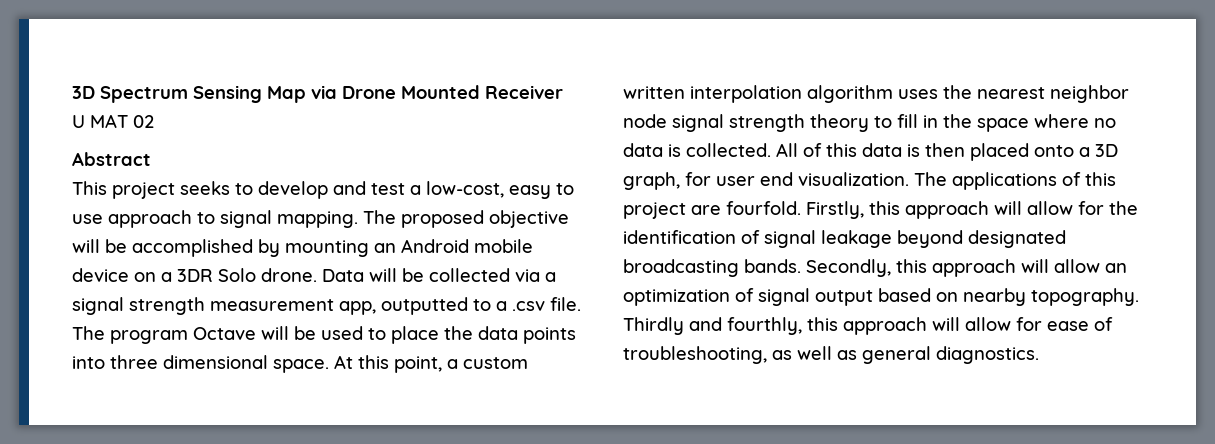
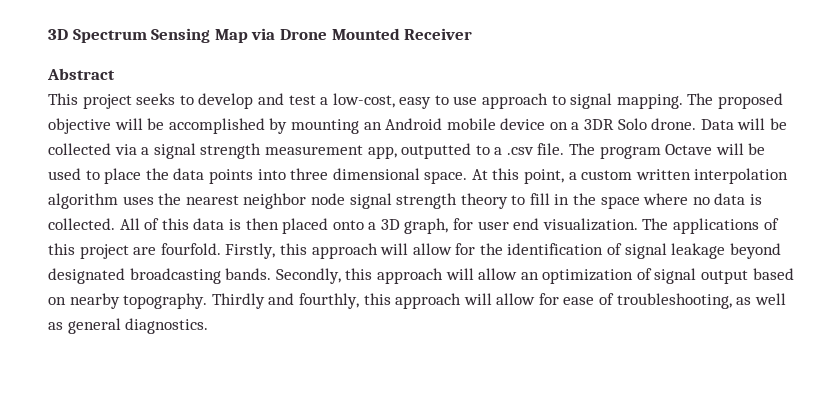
[72,114,154,128] // U MAT 02 -> (473, 34) none

